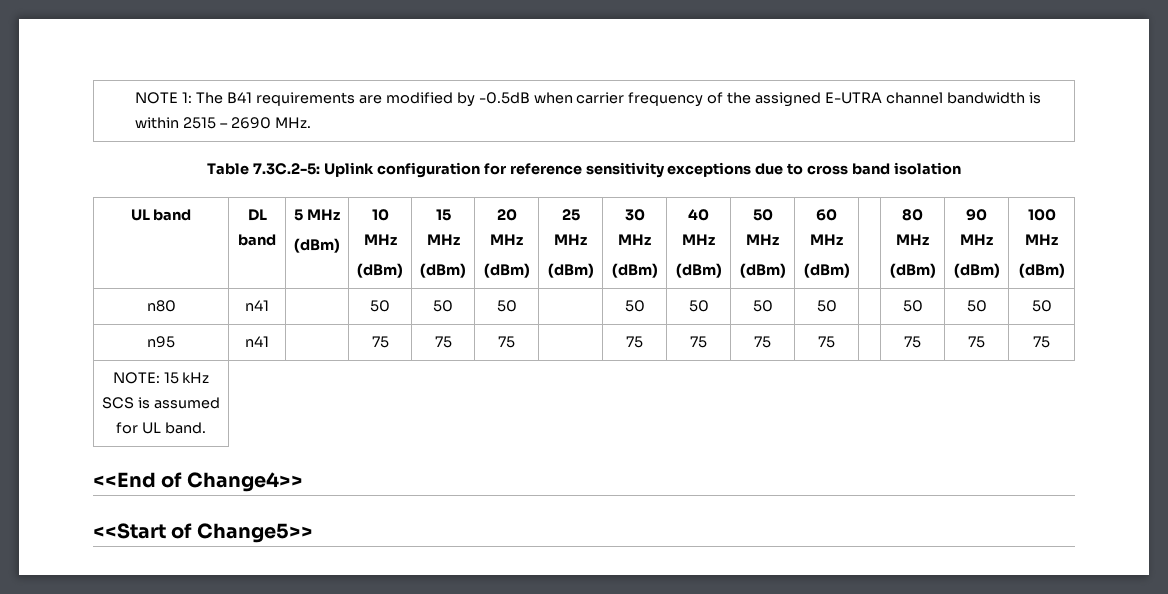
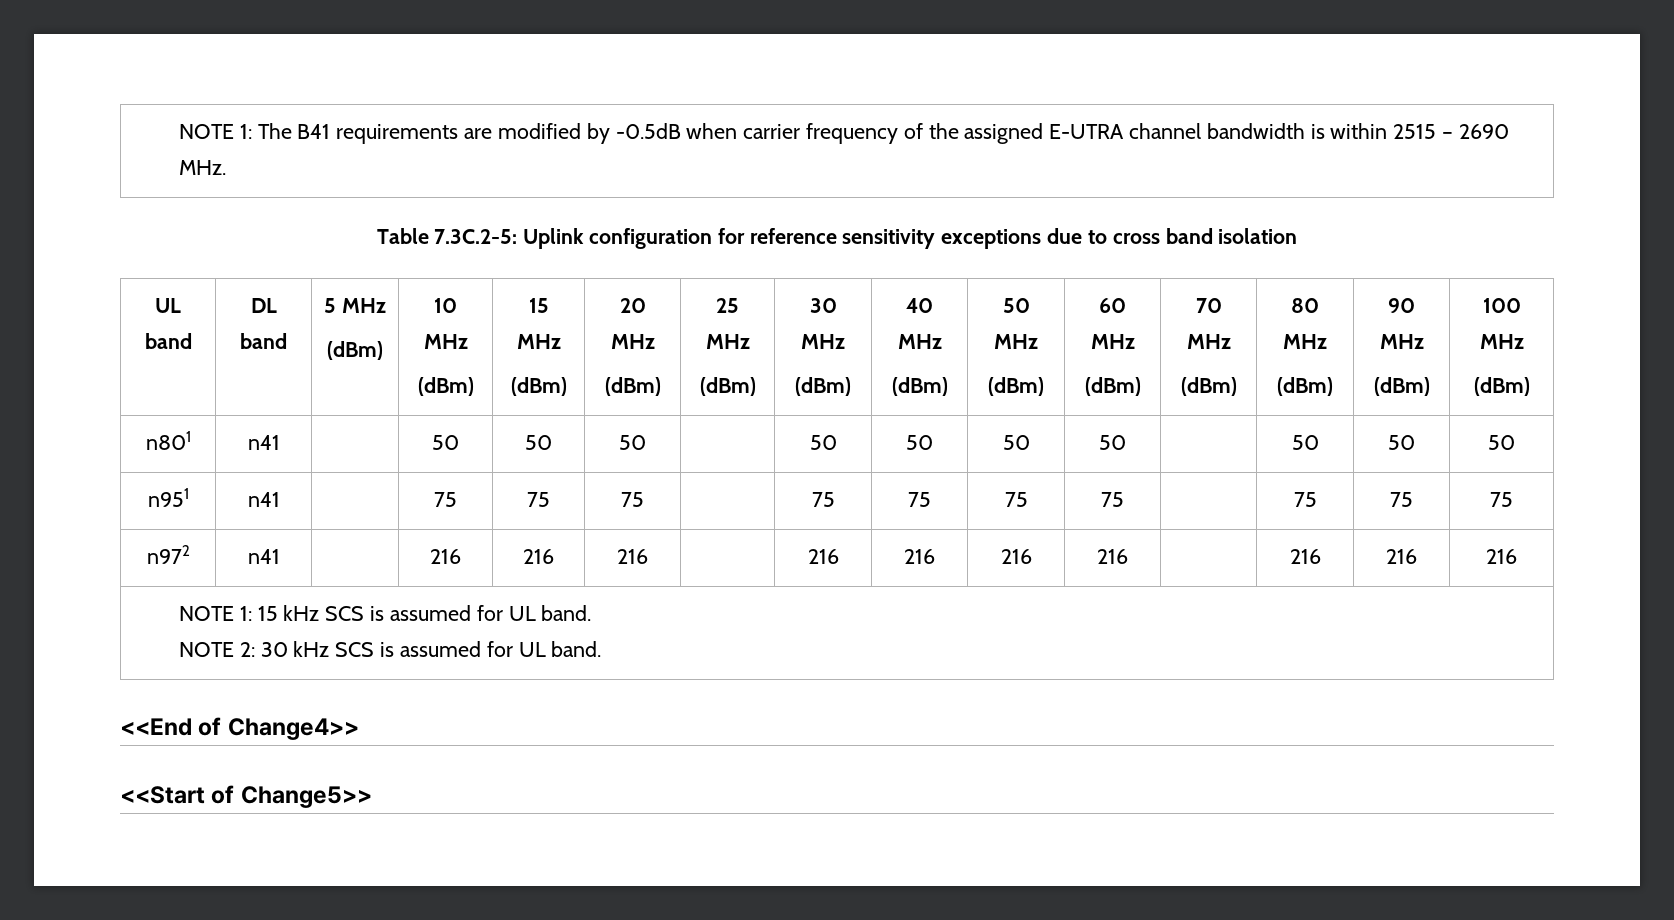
(850, 270) none -> [1195,298,1222,313] [1186,334,1231,349] [1180,377,1237,396] 70 MHz // (dBm)
[146,300,176,312] n80 -> [145,431,191,450] n801
[147,336,175,348] n95 -> [147,488,189,507] n951
[112,372,160,384] NOTE: -> [146,545,190,564] [247,549,280,564] [430,549,461,564] [523,549,554,564] [617,549,648,564] [807,549,839,564] [904,549,935,564] [1000,549,1032,564] [1097,549,1128,564] [1289,549,1321,564] [1386,549,1417,564] [1486,549,1517,564] [179,606,252,621] n972 | n41 | | 216 | 216 | 216 | | 216 | 216 | 216 | 216 | | 216 | 216 | 216 // NOTE 1:
(206, 428) none -> [179,641,602,657] // NOTE 2: 30 kHz SCS is assumed for UL band.

